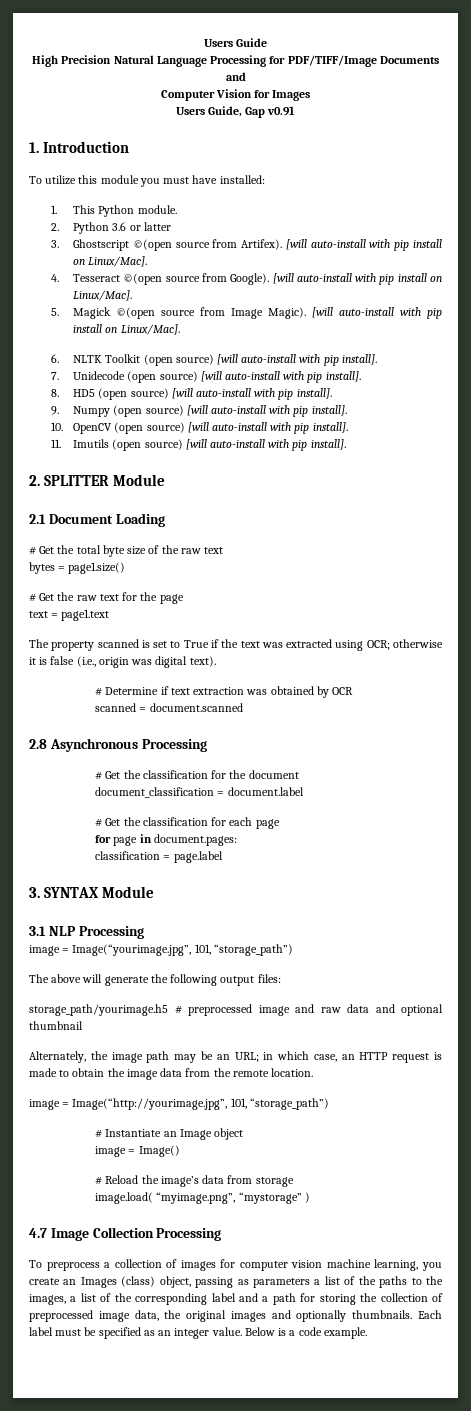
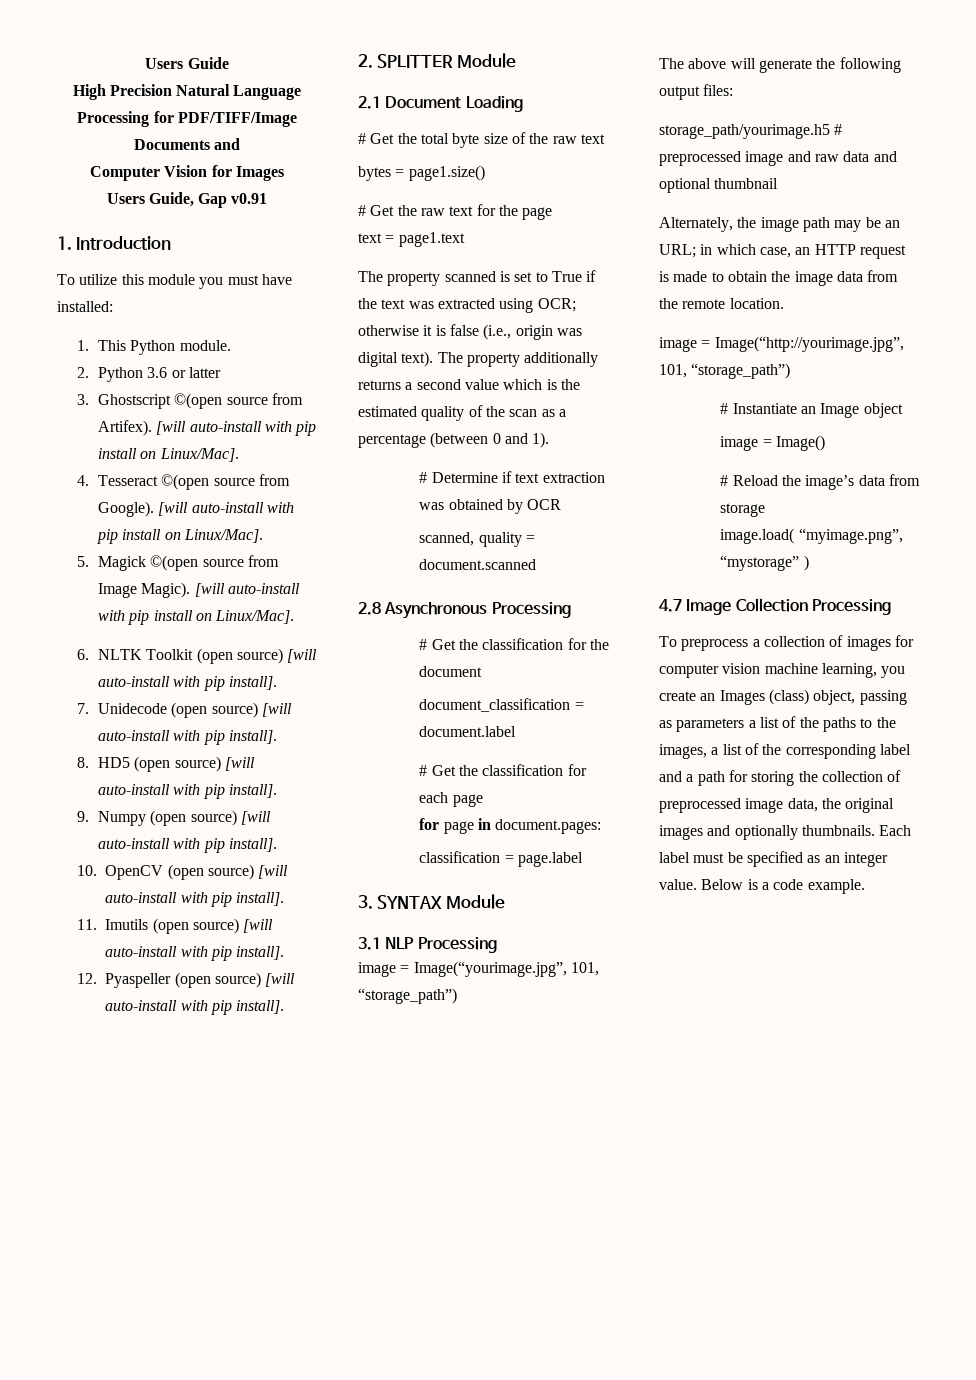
(346, 444) none -> [77,972,296,988] [105,1000,285,1015] // 12. Pyaspeller (open source) [will auto-install with pip install].
(216, 661) none -> [437,352,599,367] [358,379,580,390] [358,405,566,421] [358,432,550,448] The property additionally returns a second value which is the estimated quality of the scan as a percentage (between 0 and 1).
[95,703,137,712] scanned -> [419,532,522,547] scanned, quality

